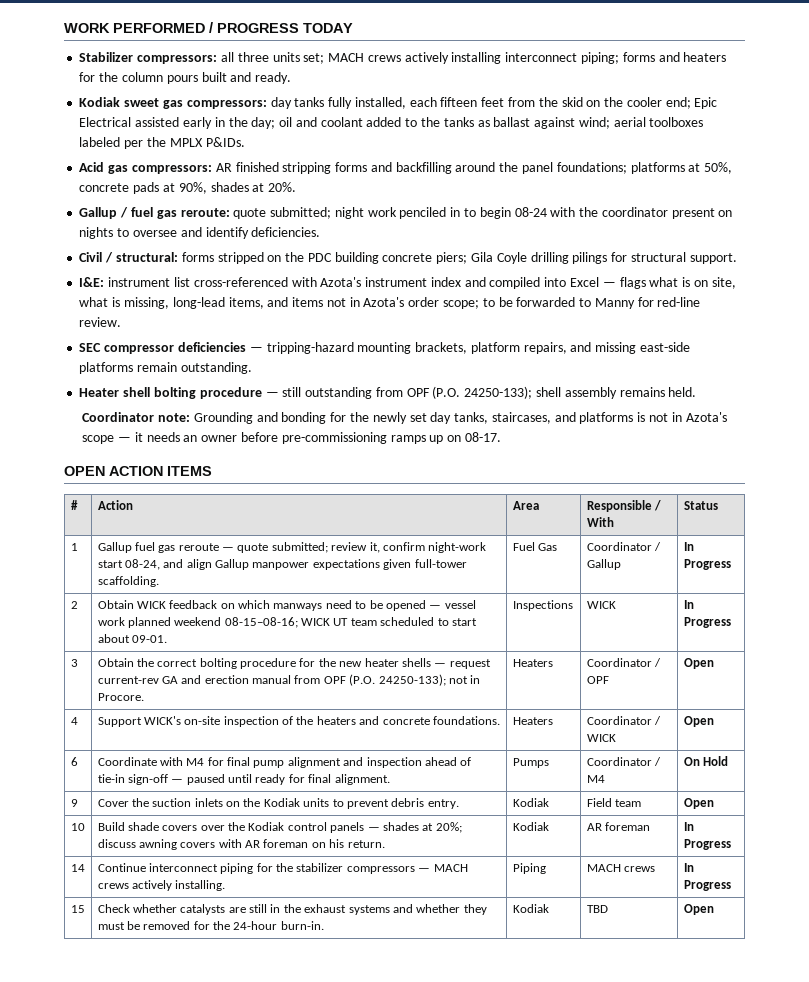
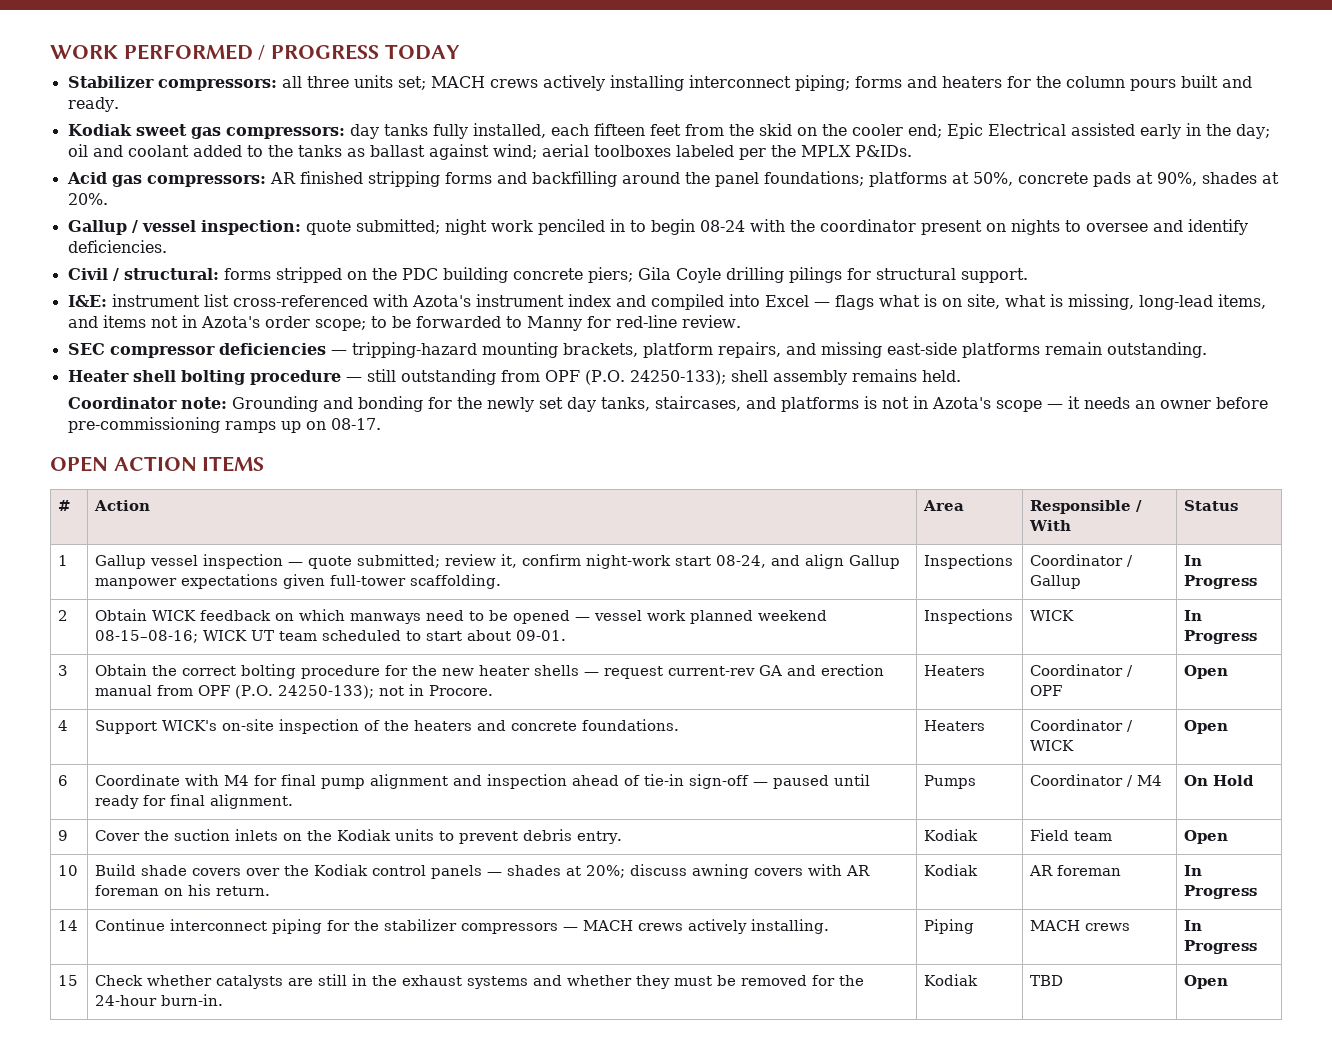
[130,207,230,219] fuel gas reroute: -> [141,220,301,235] vessel inspection:
[134,542,219,553] fuel gas reroute -> [150,554,284,569] vessel inspection
[512,542,557,551] Fuel Gas -> [924,554,1014,569] Inspections

